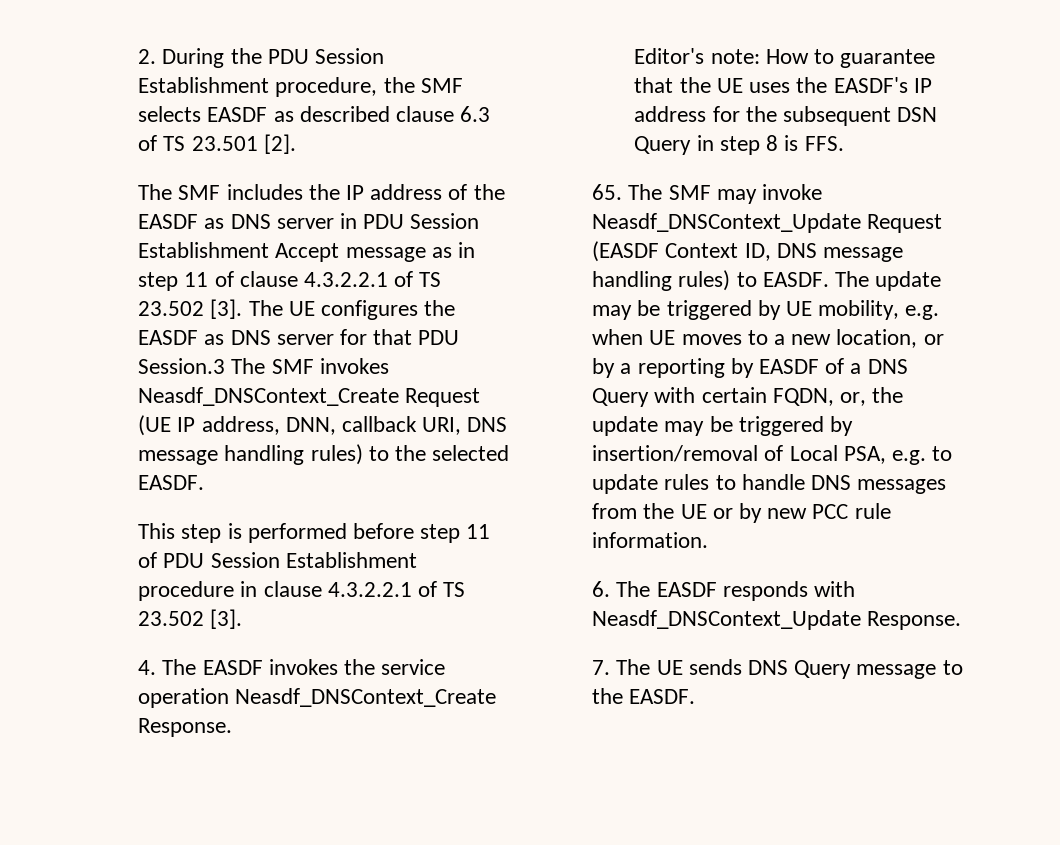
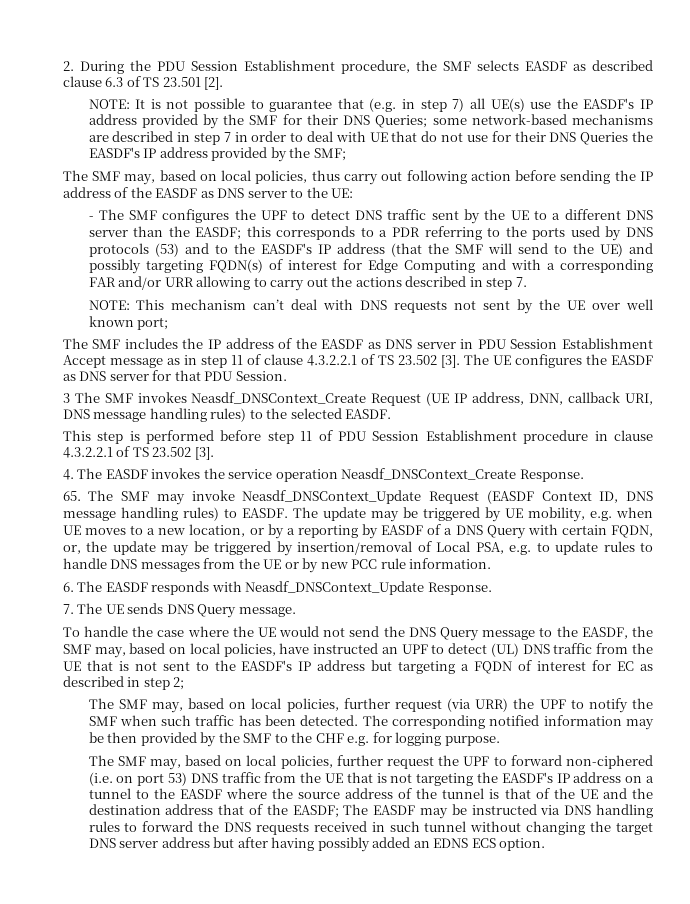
(296, 144) none -> [88,98,654,112] [88,114,653,129] [88,131,653,145] [88,147,346,162] [62,170,653,185] [62,187,354,198] [88,209,653,224] [88,226,653,241] [88,243,653,257] [88,259,653,274] [88,276,527,291] [88,299,654,314] [88,316,169,330] // NOTE: It is not possible to guarantee that (e.g. in step 7) all UE(s) use the EASDF's IP address provided by the SMF for their DNS Queries; some network-based mechanisms are described in step 7 in order to deal with UE that do not use for their DNS Queries the EASDF's IP address provided by the SMF; // The SMF may, based on local policies, thus carry out following action before sending the IP address of the EASDF as DNS server to the UE: // - The SMF configures the UPF to detect DNS traffic sent by the UE to a different DNS server than the EASDF; this corresponds to a PDR referring to the ports used by DNS protocols (53) and to the EASDF's IP address (that the SMF will send to the UE) and possibly targeting FQDN(s) of interest for Edge Computing and with a corresponding FAR and/or URR allowing to carry out the actions described in step 7. // NOTE: This mechanism can’t deal with DNS requests not sent by the UE over well known port;
[138,358,226,374] Session.3 -> [235,371,287,381] [62,393,70,403] Session. // 3
[634,48,936,68] [634,77,932,93] [634,106,938,126] [634,135,844,155] // Editor's note: How to guarantee that the UE uses the EASDF's IP address for the subsequent DSN Query in step 8 is FFS. -> (584, 475) none
[856,660,963,679] [592,688,696,704] message to the EASDF. -> [238,607,296,617] [62,626,654,641] [62,643,653,658] [62,660,653,674] [62,676,185,690] [88,698,653,713] [88,715,654,730] [88,732,500,747] [88,755,653,770] [88,772,654,786] [88,788,653,799] [88,804,653,819] [88,821,653,835] [88,837,546,852] message. // To handle the case where the UE would not send the DNS Query message to the EASDF, the SMF may, based on local policies, have instructed an UPF to detect (UL) DNS traffic from the UE that is not sent to the EASDF's IP address but targeting a FQDN of interest for EC as described in step 2; // The SMF may, based on local policies, further request (via URR) the UPF to notify the SMF when such traffic has been detected. The corresponding notified information may be then provided by the SMF to the CHF e.g. for logging purpose. // The SMF may, based on local policies, further request the UPF to forward non-ciphered (i.e. on port 53) DNS traffic from the UE that is not targeting the EASDF's IP address on a tunnel to the EASDF where the source address of the tunnel is that of the UE and the destination address that of the EASDF; The EASDF may be instructed via DNS handling rules to forward the DNS requests received in such tunnel without changing the target DNS server address but after having possibly added an EDNS ECS option.

